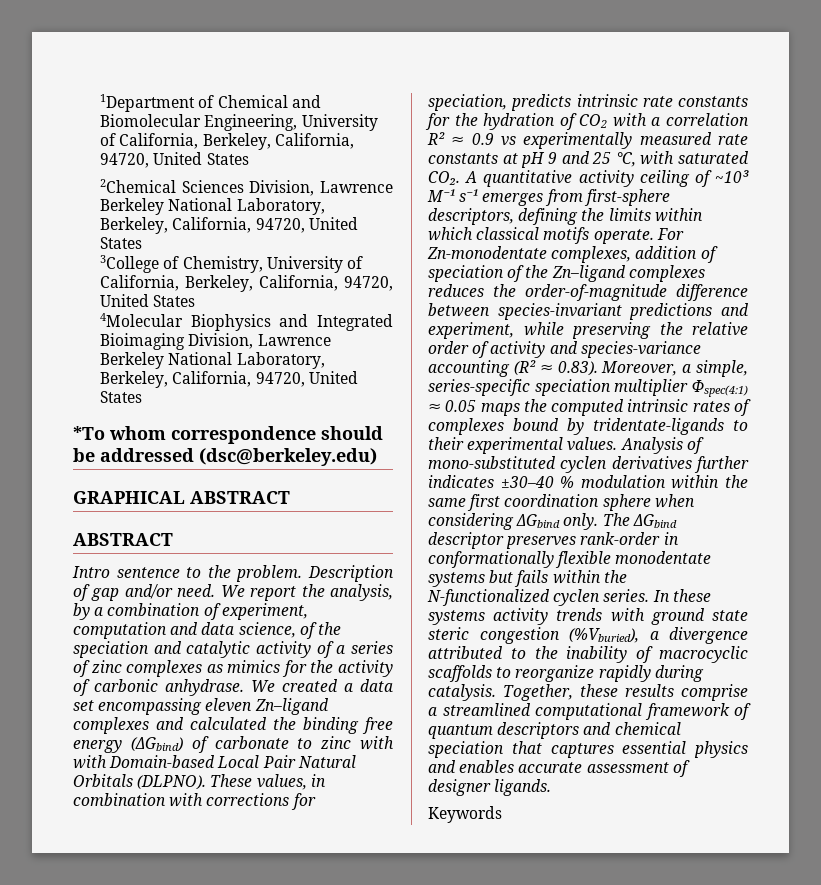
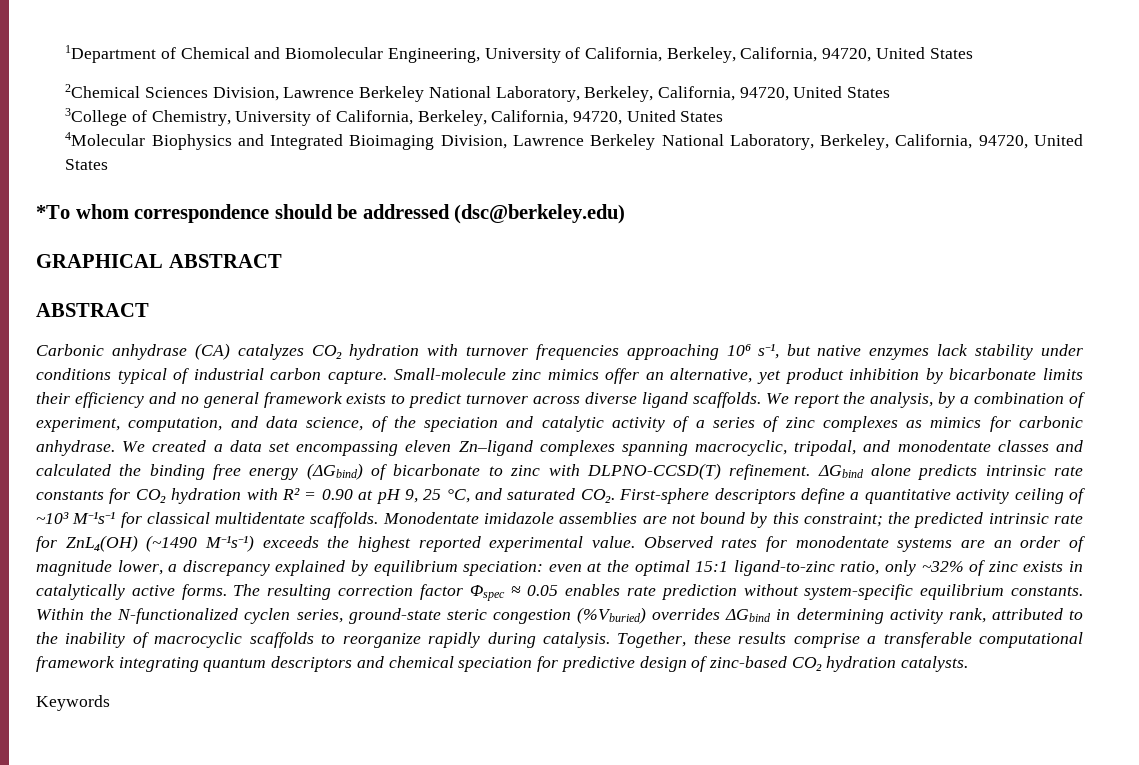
[72,565,394,582] [73,584,216,601] Intro sentence to the problem. Description of gap and/or need. -> [36,343,1083,360] [36,368,1084,384] [36,392,761,408] Carbonic anhydrase (CA) catalyzes CO₂ hydration with turnover frequencies approaching 10⁶ s⁻¹, but native enzymes lack stability under conditions typical of industrial carbon capture. Small-molecule zinc mimics offer an alternative, yet product inhibition by bicarbonate limits their efficiency and no general framework exists to predict turnover across diverse ligand scaffolds.
[73,622,167,639] computation -> [128,417,223,432] computation,
[310,660,393,677] [73,679,90,696] the activity of -> (1011, 424) none
(149, 725) none -> [621,440,1049,456] spanning macrocyclic, tripodal, and monodentate classes
[214,736,289,749] carbonate -> [393,464,481,476] bicarbonate
[73,755,356,769] [73,774,326,790] [73,793,316,810] [428,94,507,111] with Domain-based Local Pair Natural Orbitals (DLPNO). These values, in combination with corrections for speciation, -> [586,463,911,480] DLPNO-CCSD(T) refinement. ΔGbind alone
[454,113,749,130] [427,132,748,149] [428,151,590,168] the hydration of CO2 with a correlation R² ≈ 0.9 vs experimentally measured rate constants at pH 9 and -> [135,488,418,504] CO₂ hydration with R² = 0.90 at pH 9,
[640,151,675,165] with -> [475,488,503,500] and
[465,171,478,183] A -> [619,488,860,504] First-sphere descriptors define a
[427,189,670,206] [428,208,703,225] [428,227,684,244] [427,246,718,263] [428,265,705,282] [428,284,748,301] [428,303,749,320] [428,322,748,339] [428,341,701,358] [428,360,748,377] [428,379,748,397] [428,399,751,416] [428,418,748,435] [428,437,704,454] [428,456,749,473] [428,475,748,489] [428,494,695,511] [428,513,677,530] [428,532,679,549] [428,551,712,568] [428,570,627,587] [427,589,711,606] [428,608,748,625] [428,627,748,644] M⁻¹ s⁻¹ emerges from first-sphere descriptors, defining the limits within which classical motifs operate. For Zn-monodentate complexes, addition of speciation of the Zn–ligand complexes reduces the order-of-magnitude difference between species-invariant predictions and experiment, while preserving the relative order of activity and species-variance accounting (R² ≈ 0.83). Moreover, a simple, series-specific speciation multiplier Φspec(4:1) ≈ 0.05 maps the computed intrinsic rates of complexes bound by tridentate-ligands to their experimental values. Analysis of mono-substituted cyclen derivatives further indicates ±30–40 % modulation within the same first coordination sphere when considering ΔGbind only. The ΔGbind descriptor preserves rank-order in conformationally flexible monodentate systems but fails within the N-functionalized cyclen series. In these systems activity trends with ground state steric congestion (%Vburied), a divergence -> [72,512,1084,528] [36,535,1085,552] [36,560,1084,576] [36,584,1083,601] [36,607,986,624] M⁻¹s⁻¹ for classical multidentate scaffolds. Monodentate imidazole assemblies are not bound by this constraint; the predicted intrinsic rate for ZnL₄(OH) (~1490 M⁻¹s⁻¹) exceeds the highest reported experimental value. Observed rates for monodentate systems are an order of magnitude lower, a discrepancy explained by equilibrium speciation: even at the optimal 15:1 ligand-to-zinc ratio, only ~32% of zinc exists in catalytically active forms. The resulting correction factor Φspec ≈ 0.05 enables rate prediction without system-specific equilibrium constants. Within the N-functionalized cyclen series, ground-state steric congestion (%Vburied) overrides ΔGbind in determining activity rank,
[442,703,531,716] streamlined -> [883,632,972,648] transferable
[734,703,751,720] of -> [118,657,199,672] integrating
[511,741,748,758] [428,760,690,777] [428,779,552,796] that captures essential physics and enables accurate assessment of designer ligands. -> [537,656,969,672] for predictive design of zinc-based CO₂ hydration catalysts.

